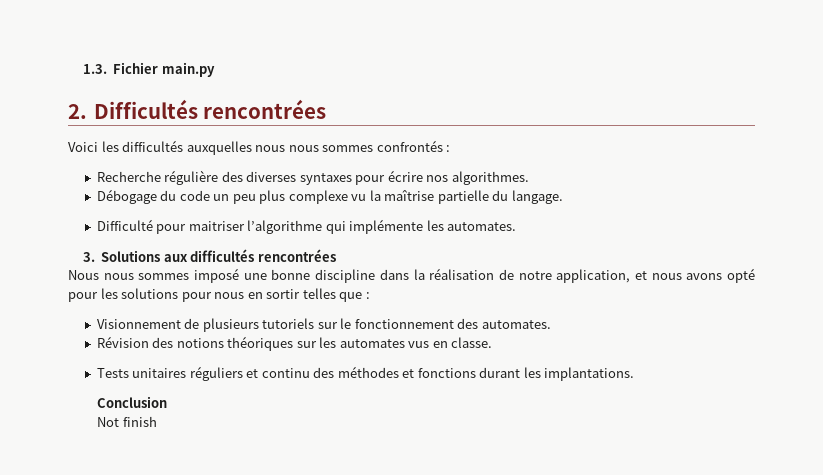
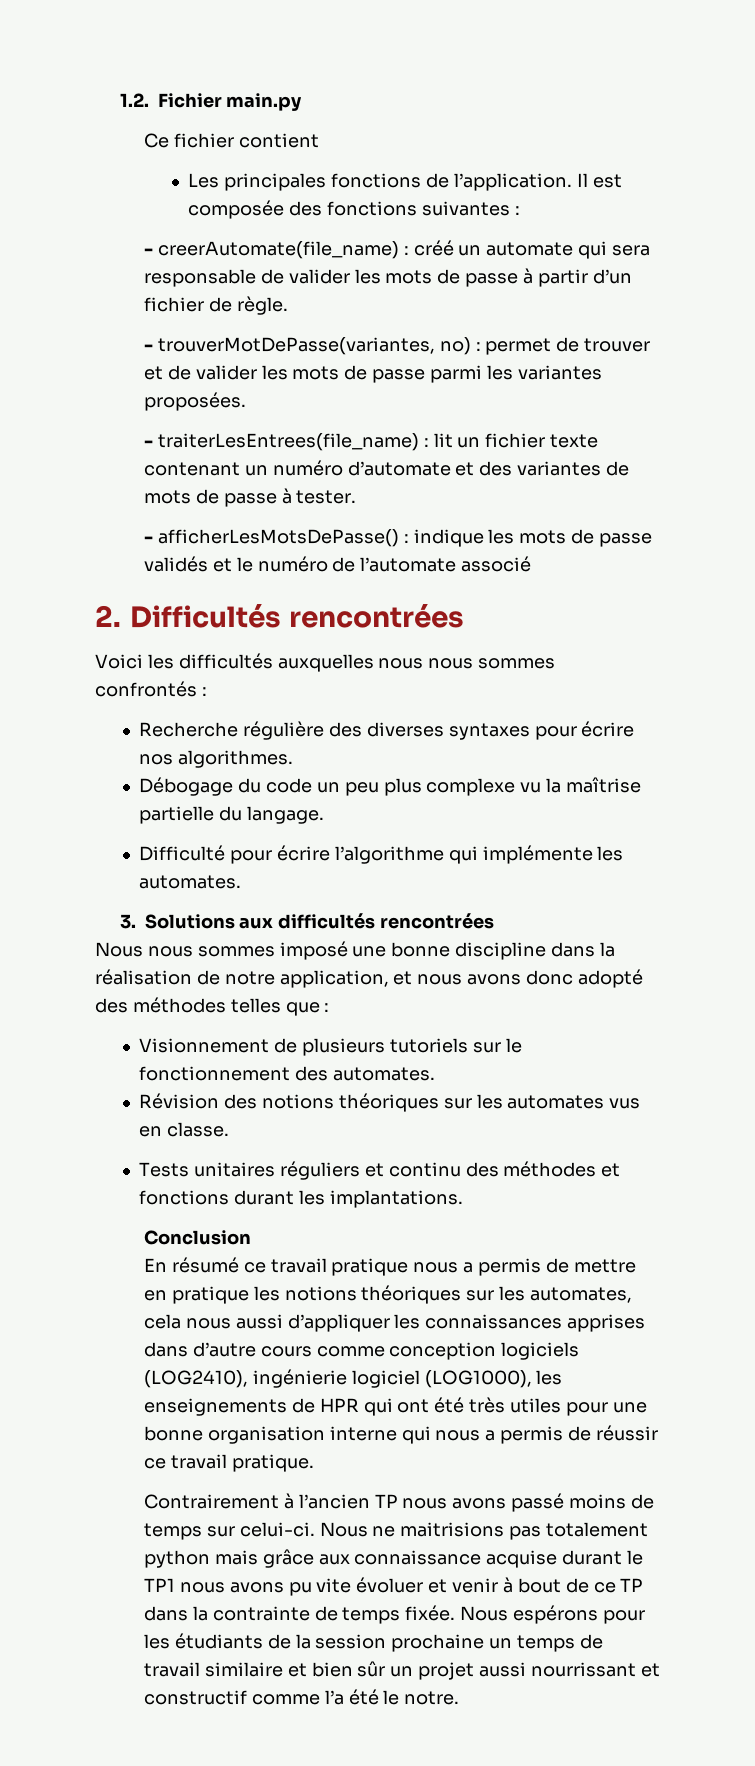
[82,64,107,74] 1.3. -> [119,93,149,107] 1.2.
(215, 69) none -> [144,133,319,148] [188,173,622,191] [188,200,520,219] [144,240,651,259] [144,268,632,287] [144,296,288,315] [144,337,651,355] [144,365,602,383] [144,392,247,411] [144,433,599,451] [144,460,630,476] [144,488,357,507] [144,529,653,547] [144,556,532,572] // Ce fichier contient // Les principales fonctions de l’application. Il est composée des fonctions suivantes : // - creerAutomate(file_name) : créé un automate qui sera responsable de valider les mots de passe à partir d’un fichier de règle. // - trouverMotDePasse(variantes, no) : permet de trouver et de valider les mots de passe parmi les variantes proposées. // - traiterLesEntrees(file_name) : lit un fichier texte contenant un numéro d’automate et des variantes de mots de passe à tester. // - afficherLesMotsDePasse() : indique les mots de passe validés et le numéro de l’automate associé
[188,221,245,231] maitriser -> [277,845,331,861] écrire
[727,268,755,283] [68,288,301,302] opté pour les solutions pour nous en sortir -> [526,969,643,988] [95,997,226,1013] donc adopté des méthodes
[97,416,157,427] Not finish -> [144,1257,636,1276] [144,1285,633,1304] [144,1314,646,1332] [144,1342,580,1360] [144,1369,563,1388] [144,1397,647,1416] [144,1425,658,1444] [144,1454,314,1472] [144,1493,654,1512] [144,1522,649,1540] [144,1549,644,1568] [144,1577,644,1596] [144,1605,645,1624] [144,1633,603,1652] [144,1661,660,1680] [144,1689,460,1705] En résumé ce travail pratique nous a permis de mettre en pratique les notions théoriques sur les automates, cela nous aussi d’appliquer les connaissances apprises dans d’autre cours comme conception logiciels (LOG2410), ingénierie logiciel (LOG1000), les enseignements de HPR qui ont été très utiles pour une bonne organisation interne qui nous a permis de réussir ce travail pratique. // Contrairement à l’ancien TP nous avons passé moins de temps sur celui-ci. Nous ne maitrisions pas totalement python mais grâce aux connaissance acquise durant le TP1 nous avons pu vite évoluer et venir à bout de ce TP dans la contrainte de temps fixée. Nous espérons pour les étudiants de la session prochaine un temps de travail similaire et bien sûr un projet aussi nourrissant et constructif comme l’a été le notre.

